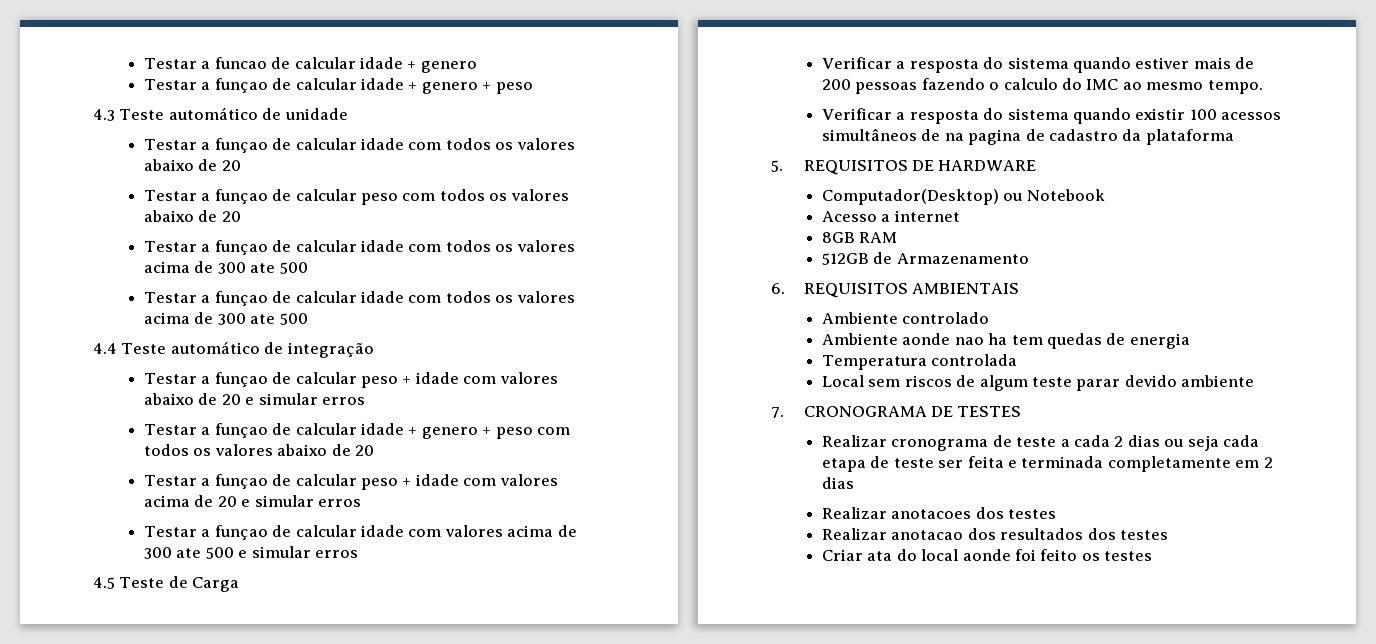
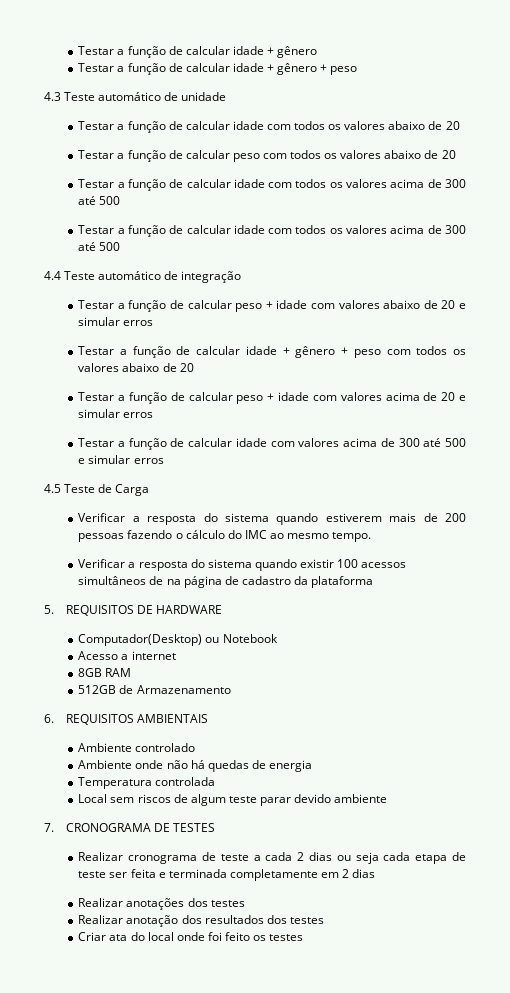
[143,57,477,73] [143,78,478,94] Testar a funcao de calcular idade + genero // Testar a funçao de calcular idade + genero -> [78,46,318,58] [78,63,318,75] Testar a função de calcular idade + gênero // Testar a função de calcular idade + gênero
[214,138,268,153] funçao -> [127,121,166,133] função
[214,189,268,204] funçao -> [127,150,166,162] função
[214,240,268,255] funçao -> [127,179,166,191] função
[250,263,276,273] ate -> [78,196,97,205] até
[214,291,268,306] funçao -> [127,225,166,237] função
[250,314,276,324] ate -> [78,242,97,251] até
[214,372,268,387] funçao -> [128,300,167,312] função
[214,423,478,439] funçao de calcular idade + genero -> [132,346,336,358] função de calcular idade + gênero
[214,474,268,489] funçao -> [128,392,167,404] função
[214,525,268,540] funçao -> [128,438,167,450] função
[176,548,202,558] ate -> [423,438,442,447] até
[1135,57,1190,69] estiver -> [325,513,382,522] estiverem
[1003,78,1058,90] calculo -> [185,530,225,539] cálculo
[968,129,1022,145] pagina -> [183,576,222,588] página
[902,333,1043,345] aonde nao ha tem -> [135,760,205,769] onde não há
[891,509,972,519] anotacoes -> [126,898,185,910] anotações
[891,530,964,540] anotacao -> [126,915,179,927] anotação
[962,549,1011,561] aonde -> [176,932,205,941] onde

